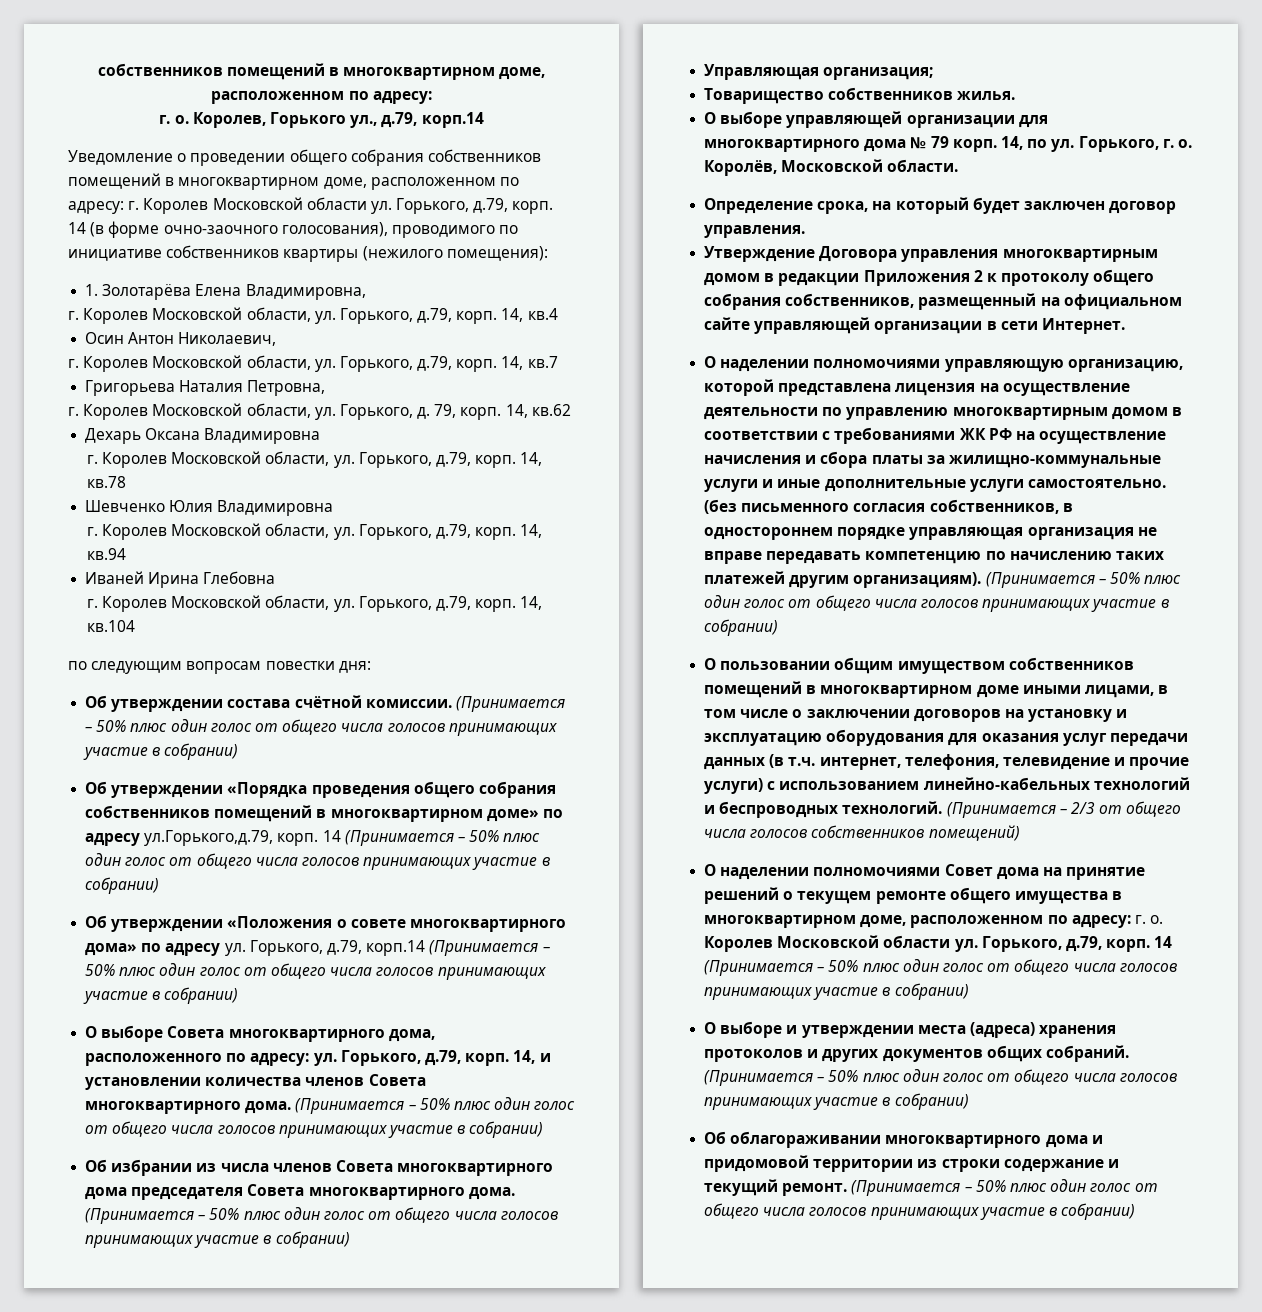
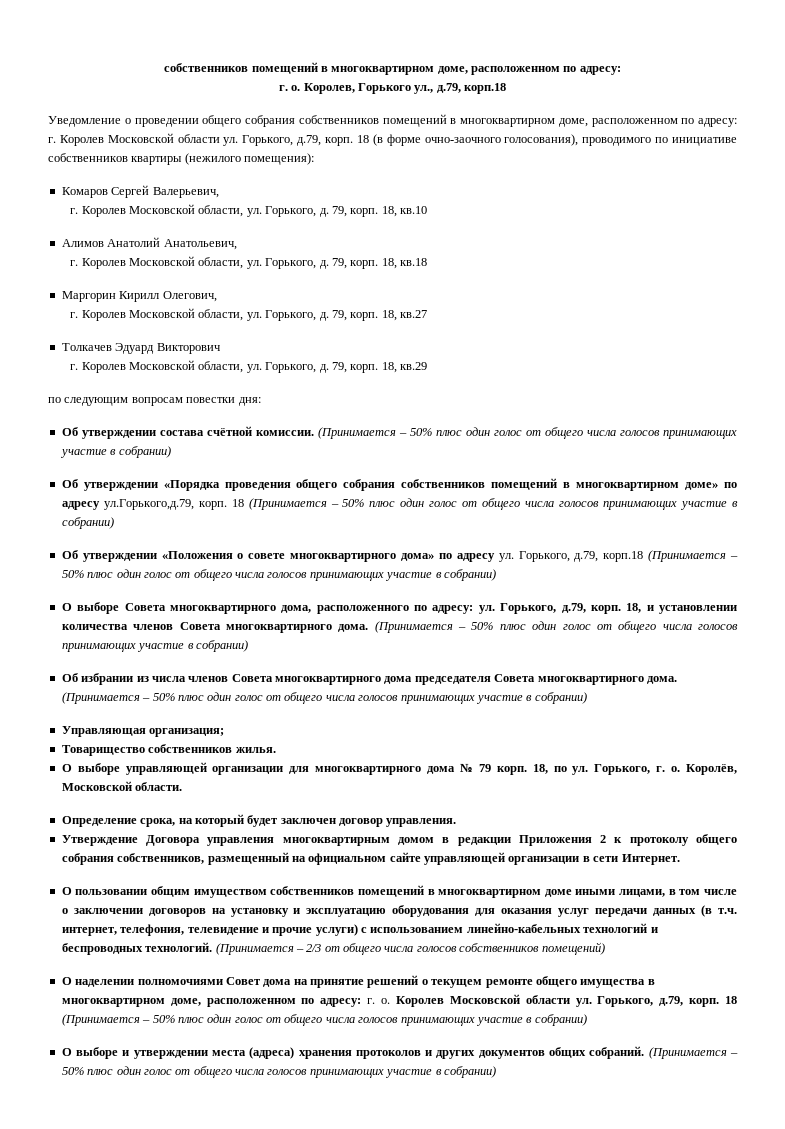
[421,112,484,128] корп.14 -> [464,83,507,94] корп.18
[68,222,86,234] 14 -> [356,135,369,143] 18
[85,284,366,300] [68,307,558,324] [85,332,277,346] [68,355,558,372] [85,380,326,396] [68,403,571,420] [85,428,321,444] [86,451,543,468] [86,476,126,488] [85,500,334,516] [86,523,543,540] [86,548,126,560] [85,571,276,588] [86,595,543,612] [86,620,135,632] 1. Золотарёва Елена Владимировна, // г. Королев Московской области, ул. Горького, д.79, корп. 14, кв.4 // Осин Антон Николаевич, // г. Королев Московской области, ул. Горького, д.79, корп. 14, кв.7 // Григорьева Наталия Петровна, // г. Королев Московской области, ул. Горького, д. 79, корп. 14, кв.62 // Дехарь Оксана Владимировна // г. Королев Московской области, ул. Горького, д.79, корп. 14, кв.78 // Шевченко Юлия Владимировна // г. Королев Московской области, ул. Горького, д.79, корп. 14, кв.94 // Иваней Ирина Глебовна // г. Королев Московской области, ул. Горького, д.79, корп. 14, кв.104 -> [61,185,219,198] [70,204,428,217] [61,237,237,250] [70,256,428,269] [61,291,217,302] [70,308,428,321] [61,343,220,354] [70,360,428,373] Комаров Сергей Валерьевич, // г. Королев Московской области, ул. Горького, д. 79, корп. 18, кв.10 // Алимов Анатолий Анатольевич, // г. Королев Московской области, ул. Горького, д. 79, корп. 18, кв.18 // Маргорин Кирилл Олегович, // г. Королев Московской области, ул. Горького, д. 79, корп. 18, кв.27 // Толкачев Эдуард Викторович // г. Королев Московской области, ул. Горького, д. 79, корп. 18, кв.29
[322,830,341,842] 14 -> [231,499,244,507] 18
[366,940,426,956] корп.14 -> [603,551,644,562] корп.18
[513,1050,536,1064] 14, -> [626,603,642,613] 18,
[1000,136,1023,150] 14, -> [532,764,548,774] 18,
[704,356,1183,372] [704,379,1130,396] [704,407,1182,420] [704,427,1167,444] [704,451,1161,468] [704,479,1166,492] [704,499,1073,514] [704,527,1157,540] [704,551,1164,564] [704,571,1182,588] [704,595,1169,612] [704,619,779,636] // О наделении полномочиями управляющую организацию, которой представлена лицензия на осуществление деятельности по управлению многоквартирным домом в соответствии с требованиями ЖК РФ на осуществление начисления и сбора платы за жилищно-коммунальные услуги и иные дополнительные услуги самостоятельно. (без письменного согласия собственников, в одностороннем порядке управляющая организация не вправе передавать компетенцию по начислению таких платежей другим организациям). (Принимается – 50% плюс один голос от общего числа голосов принимающих участие в собрании) -> (680, 859) none
[1154,936,1173,948] 14 -> [725,996,737,1004] 18
[704,1131,1103,1148] [704,1155,1119,1172] [704,1179,1158,1196] [704,1203,1136,1220] // Об облагораживании многоквартирного дома и придомовой территории из строки содержание и текущий ремонт. (Принимается – 50% плюс один голос от общего числа голосов принимающих участие в собрании) -> (496, 1072) none

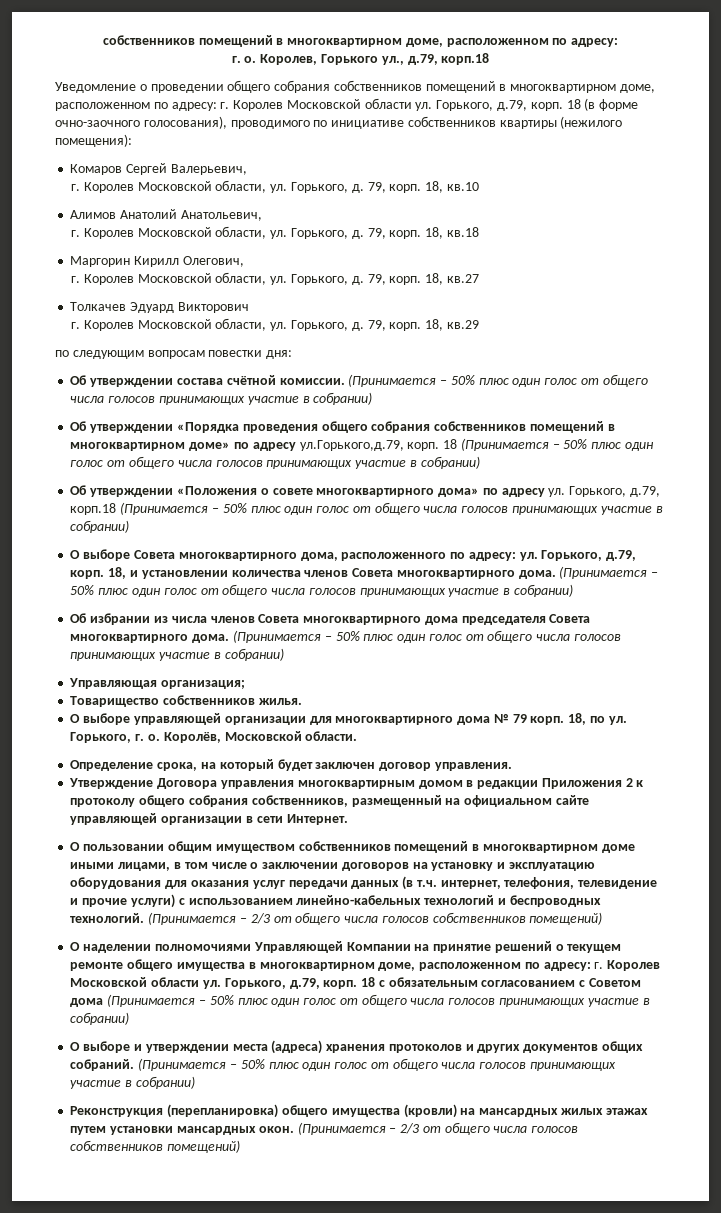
[225,977,292,987] Совет дома -> [253,941,411,953] Управляющей Компании
[381,994,737,1007] о. Королев Московской области ул. Горького, д.79, корп. 18 -> [607,960,661,971] [70,977,641,989] [70,998,104,1007] Королев Московской области ул. Горького, д.79, корп. 18 с обязательным согласованием с Советом дома
(496, 1072) none -> [70,1104,648,1118] [70,1122,579,1135] [70,1140,241,1153] // Реконструкция (перепланировка) общего имущества (кровли) на мансардных жилых этажах путем установки мансардных окон. (Принимается – 2/3 от общего числа голосов собственников помещений)

